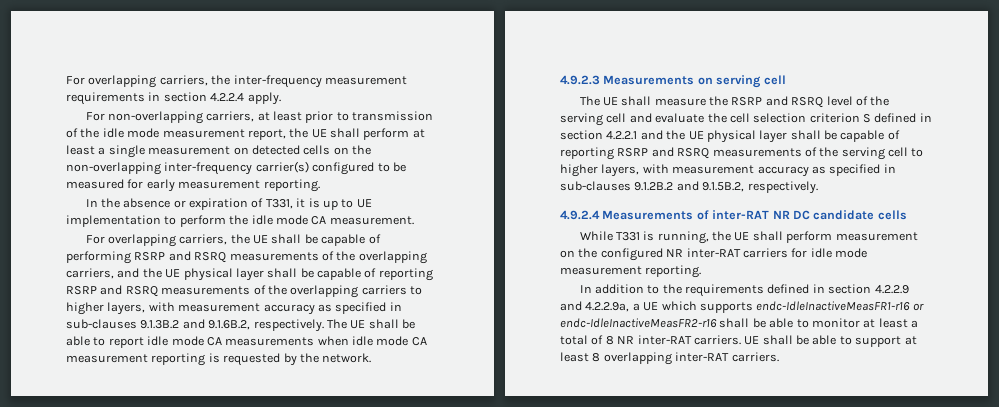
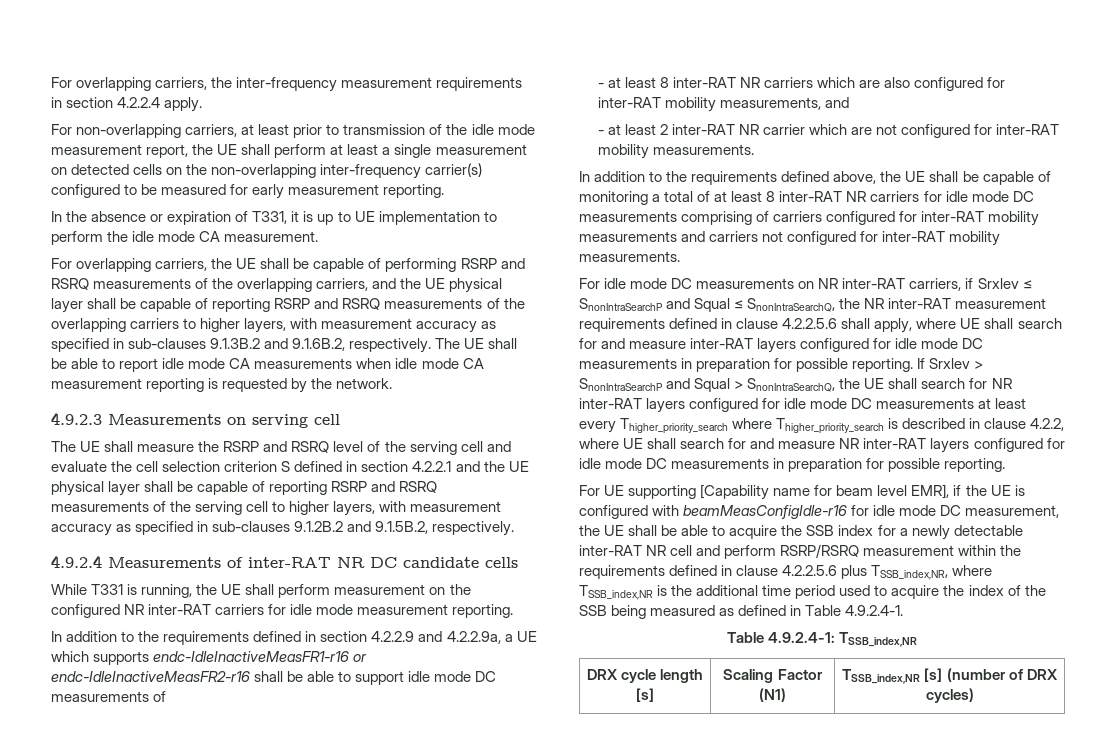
[811,318,918,328] [560,335,917,347] [560,352,779,365] monitor at least a total of 8 NR inter-RAT carriers. UE shall be able to support at least 8 overlapping inter-RAT carriers. -> [355,671,497,685] [51,691,167,702] [597,77,1006,91] [597,97,849,112] [597,124,1060,138] [597,144,754,159] [579,171,1051,185] [579,191,1034,205] [579,211,1040,226] [579,231,1001,246] [579,251,680,262] [579,278,1032,291] [579,298,1047,312] [579,318,1062,333] [579,338,984,353] [579,358,984,372] [579,378,1012,392] [579,398,1027,413] [579,418,1065,434] [579,438,1065,453] [579,458,1006,472] [579,484,1025,500] [579,505,1060,519] [579,525,1023,540] [579,544,1022,559] [579,565,993,580] [579,585,1046,600] [579,605,904,619] [726,632,918,647] [586,669,704,683] [636,688,654,702] [723,669,823,683] [759,688,786,702] [842,668,1058,684] [925,688,974,703] support idle mode DC measurements of // - at least 8 inter-RAT NR carriers which are also configured for inter-RAT mobility measurements, and // - at least 2 inter-RAT NR carrier which are not configured for inter-RAT mobility measurements. // In addition to the requirements defined above, the UE shall be capable of monitoring a total of at least 8 inter-RAT NR carriers for idle mode DC measurements comprising of carriers configured for inter-RAT mobility measurements and carriers not configured for inter-RAT mobility measurements. // For idle mode DC measurements on NR inter-RAT carriers, if Srxlev ≤ SnonIntraSearchP and Squal ≤ SnonIntraSearchQ, the NR inter-RAT measurement requirements defined in clause 4.2.2.5.6 shall apply, where UE shall search for and measure inter-RAT layers configured for idle mode DC measurements in preparation for possible reporting. If Srxlev > SnonIntraSearchP and Squal > SnonIntraSearchQ, the UE shall search for NR inter-RAT layers configured for idle mode DC measurements at least every Thigher_priority_search where Thigher_priority_search is described in clause 4.2.2, where UE shall search for and measure NR inter-RAT layers configured for idle mode DC measurements in preparation for possible reporting. // For UE supporting [Capability name for beam level EMR], if the UE is configured with beamMeasConfigIdle-r16 for idle mode DC measurement, the UE shall be able to acquire the SSB index for a newly detectable inter-RAT NR cell and perform RSRP/RSRQ measurement within the requirements defined in clause 4.2.2.5.6 plus TSSB_index,NR, where TSSB_index,NR is the additional time period used to acquire the index of the SSB being measured as defined in Table 4.9.2.4-1. // Table 4.9.2.4-1: TSSB_index,NR // DRX cycle length [s] | Scaling Factor (N1) | TSSB_index,NR [s] (number of DRX cycles)

